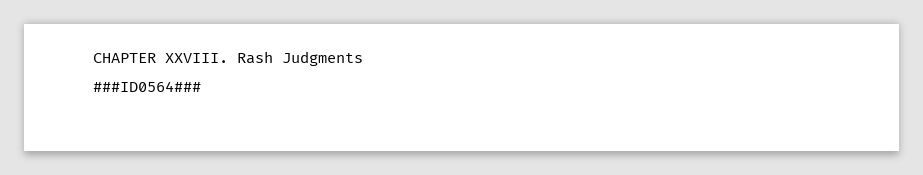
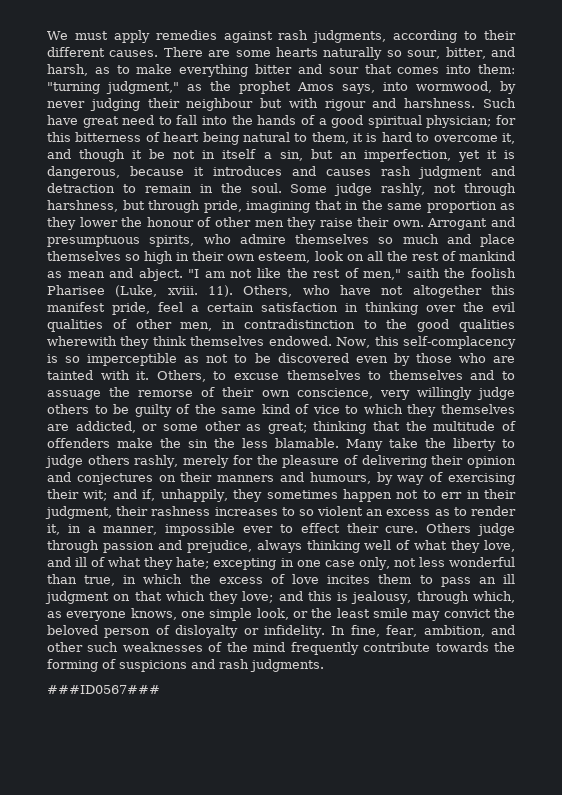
[93,51,363,66] [93,81,201,92] CHAPTER XXVIII. Rash Judgments // ###ID0564### -> [47,30,516,43] [47,47,515,60] [47,64,515,77] [47,81,516,94] [47,98,516,111] [47,115,517,128] [47,132,515,145] [47,149,515,162] [47,166,515,179] [47,183,517,196] [47,200,515,213] [47,217,515,230] [47,234,515,247] [47,251,516,264] [47,268,516,281] [47,285,515,298] [47,302,515,315] [47,319,515,332] [47,336,516,349] [47,353,515,366] [47,370,515,382] [47,387,515,400] [47,404,516,417] [47,421,516,434] [47,438,515,451] [45,455,516,468] [47,472,515,485] [47,489,516,502] [45,506,516,519] [47,523,515,536] [47,540,515,553] [47,557,515,570] [47,574,515,587] [45,591,515,604] [47,608,515,621] [47,625,515,638] [47,642,516,655] [47,659,324,672] [47,685,160,694] We must apply remedies against rash judgments, according to their different causes. There are some hearts naturally so sour, bitter, and harsh, as to make everything bitter and sour that comes into them: "turning judgment," as the prophet Amos says, into wormwood, by never judging their neighbour but with rigour and harshness. Such have great need to fall into the hands of a good spiritual physician; for this bitterness of heart being natural to them, it is hard to overcome it, and though it be not in itself a sin, but an imperfection, yet it is dangerous, because it introduces and causes rash judgment and detraction to remain in the soul. Some judge rashly, not through harshness, but through pride, imagining that in the same proportion as they lower the honour of other men they raise their own. Arrogant and presumptuous spirits, who admire themselves so much and place themselves so high in their own esteem, look on all the rest of mankind as mean and abject. "I am not like the rest of men," saith the foolish Pharisee (Luke, xviii. 11). Others, who have not altogether this manifest pride, feel a certain satisfaction in thinking over the evil qualities of other men, in contradistinction to the good qualities wherewith they think themselves endowed. Now, this self-complacency is so imperceptible as not to be discovered even by those who are tainted with it. Others, to excuse themselves to themselves and to assuage the remorse of their own conscience, very willingly judge others to be guilty of the same kind of vice to which they themselves are addicted, or some other as great; thinking that the multitude of offenders make the sin the less blamable. Many take the liberty to judge others rashly, merely for the pleasure of delivering their opinion and conjectures on their manners and humours, by way of exercising their wit; and if, unhappily, they sometimes happen not to err in their judgment, their rashness increases to so violent an excess as to render it, in a manner, impossible ever to effect their cure. Others judge through passion and prejudice, always thinking well of what they love, and ill of what they hate; excepting in one case only, not less wonderful than true, in which the excess of love incites them to pass an ill judgment on that which they love; and this is jealousy, through which, as everyone knows, one simple look, or the least smile may convict the beloved person of disloyalty or infidelity. In fine, fear, ambition, and other such weaknesses of the mind frequently contribute towards the forming of suspicions and rash judgments. // ###ID0567###

